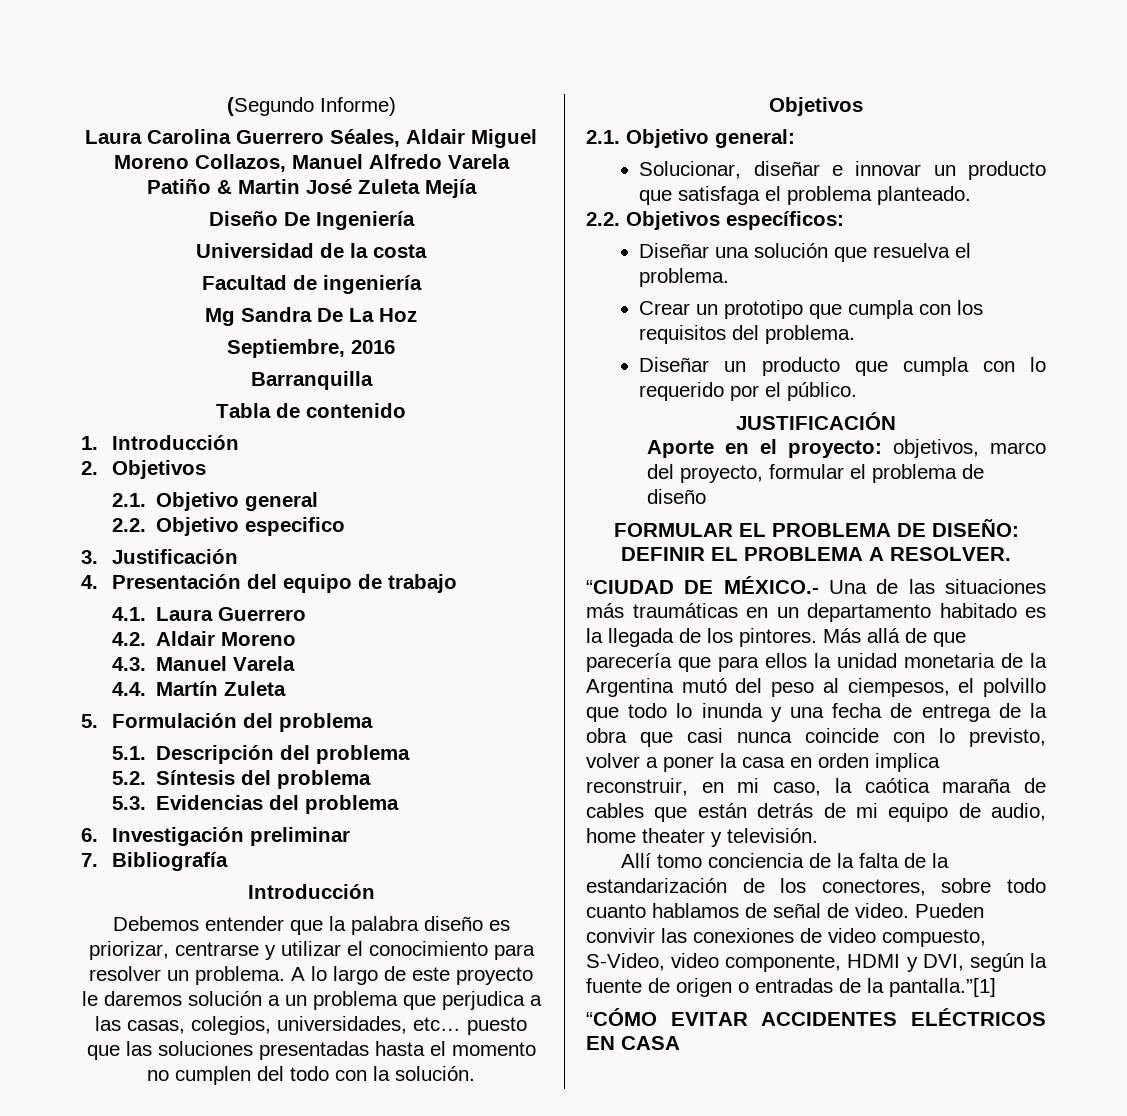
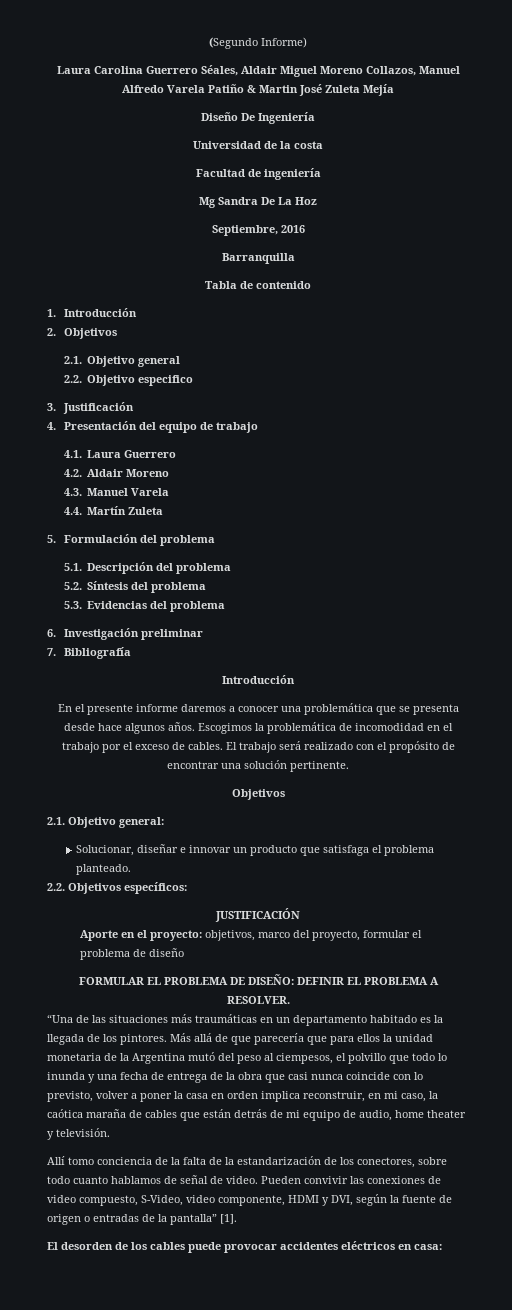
[112,916,510,935] [88,941,535,960] [89,966,533,985] [81,991,542,1010] [95,1016,527,1035] [86,1041,536,1060] [147,1066,475,1085] Debemos entender que la palabra diseño es priorizar, centrarse y utilizar el conocimiento para resolver un problema. A lo largo de este proyecto le daremos solución a un problema que perjudica a las casas, colegios, universidades, etc… puesto que las soluciones presentadas hasta el momento no cumplen del todo con la solución. -> [57,703,459,715] [64,722,453,734] [61,741,455,753] [167,760,349,772] En el presente informe daremos a conocer una problemática que se presenta desde hace algunos años. Escogimos la problemática de incomodidad en el trabajo por el exceso de cables. El trabajo será realizado con el propósito de encontrar una solución pertinente.
[639,243,972,262] [639,268,730,287] [639,300,984,319] [639,325,856,344] [639,357,1046,376] [639,382,858,401] // Diseñar una solución que resuelva el problema. // Crear un prototipo que cumpla con los requisitos del problema. // Diseñar un producto que cumpla con lo requerido por el público. -> (187, 888) none
[586,576,867,594] “CIUDAD DE MÉXICO.- Una -> [47,1014,73,1023] “Una
[889,978,996,997] [586,1008,1046,1026] [586,1036,680,1050] pantalla.”[1] // “CÓMO EVITAR ACCIDENTES ELÉCTRICOS EN CASA -> [170,1214,237,1225] [47,1241,442,1253] pantalla” [1]. // El desorden de los cables puede provocar accidentes eléctricos en casa:

